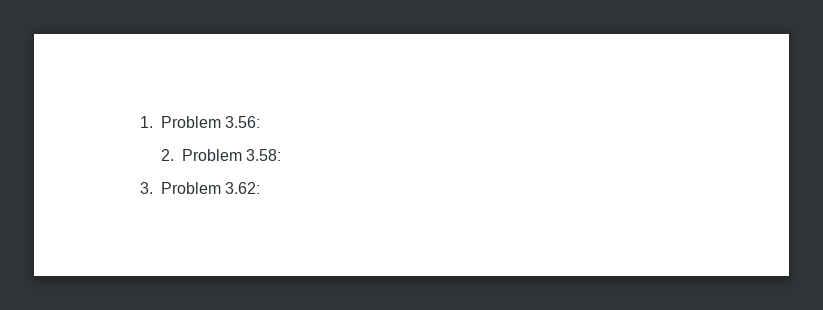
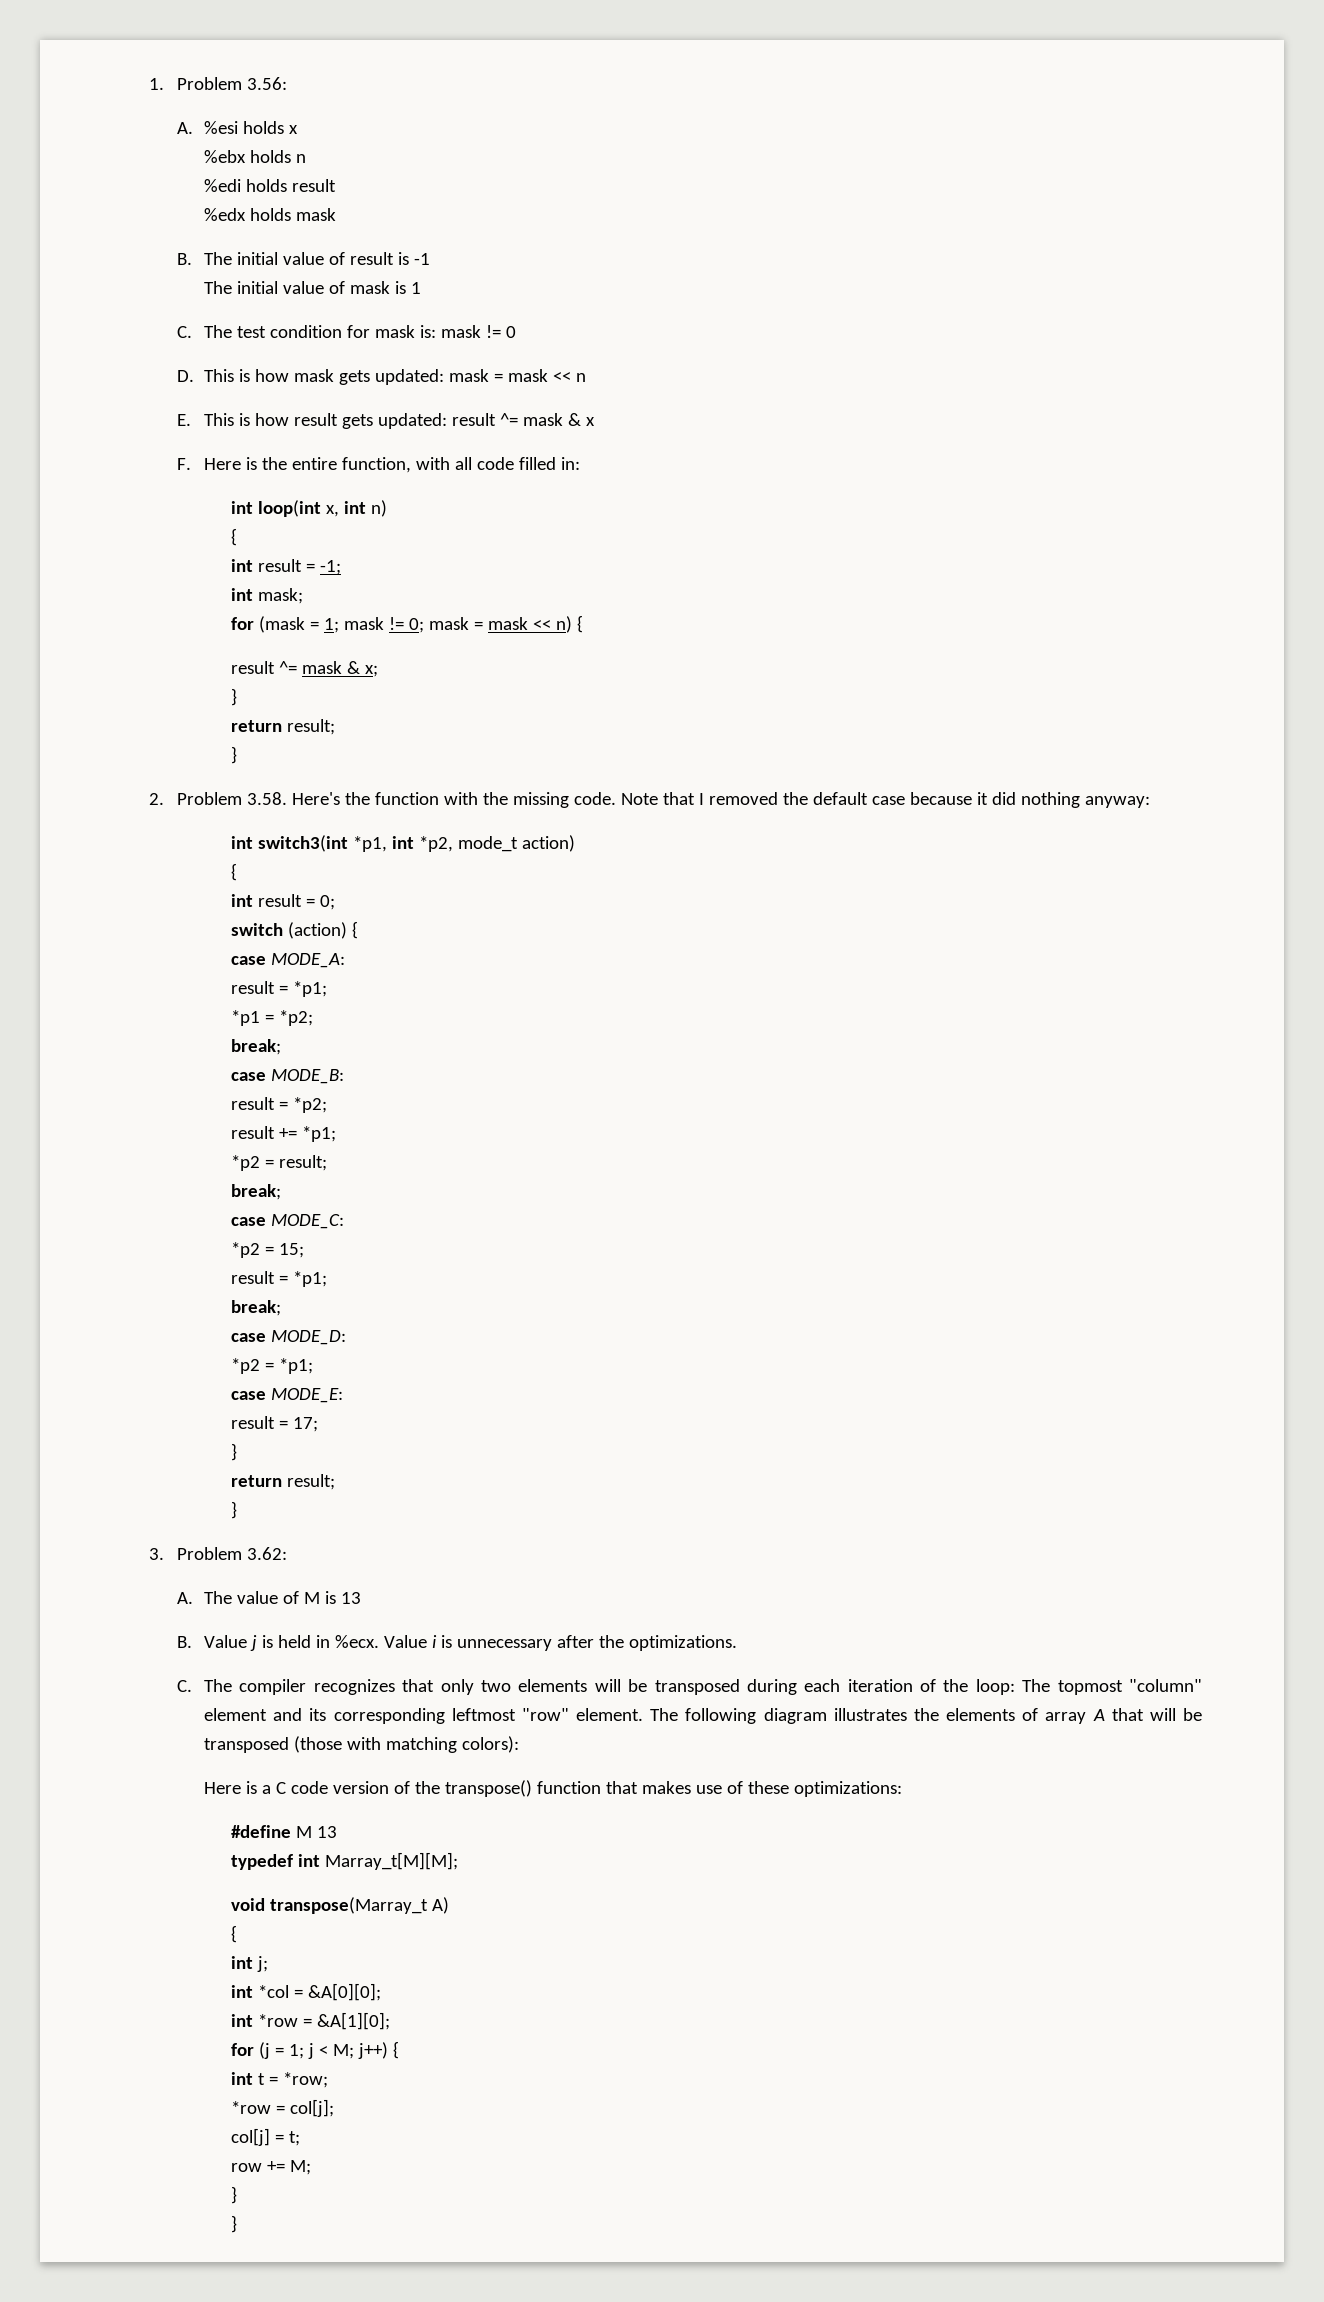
[160,149,282,161] [139,182,261,194] 2. Problem 3.58: // 3. Problem 3.62: -> [176,121,299,134] [204,150,307,163] [204,179,337,192] [204,208,337,221] [176,252,431,265] [204,281,422,294] [176,325,517,338] [176,369,587,385] [176,413,596,429] [176,457,581,473] [231,500,388,517] [231,528,238,546] [231,559,342,575] [231,588,304,604] [231,615,584,633] [231,661,379,677] [231,688,238,706] [231,719,336,735] [231,746,238,764] [149,792,1150,808] [231,835,576,852] [231,863,238,881] [231,894,336,910] [231,921,359,939] [231,953,346,968] [231,981,328,997] [231,1010,314,1026] [231,1039,282,1055] [231,1069,345,1084] [231,1097,328,1113] [231,1126,337,1142] [231,1155,328,1171] [231,1184,282,1200] [231,1214,345,1229] [231,1242,305,1258] [231,1271,328,1287] [231,1300,282,1316] [231,1330,347,1345] [231,1358,314,1374] [231,1388,344,1403] [231,1416,319,1432] [231,1443,238,1461] [231,1474,336,1490] [231,1501,238,1519] [149,1547,287,1560] [176,1591,362,1604] [176,1635,737,1651] [176,1679,1202,1695] [204,1708,1202,1724] [204,1736,520,1753] [204,1780,902,1797] [231,1825,338,1838] [231,1852,459,1870] [231,1897,450,1914] [231,1925,238,1943] [231,1956,269,1972] [231,1983,382,2001] [231,2012,391,2030] [231,2041,400,2059] [231,2072,329,2088] [231,2099,335,2117] [231,2128,301,2146] [231,2160,312,2175] [231,2186,238,2204] [231,2215,238,2233] A. %esi holds x // %ebx holds n // %edi holds result // %edx holds mask // B. The initial value of result is -1 // The initial value of mask is 1 // C. The test condition for mask is: mask != 0 // D. This is how mask gets updated: mask = mask << n // E. This is how result gets updated: result ^= mask & x // F. Here is the entire function, with all code filled in: // int loop(int x, int n) // { // int result = -1; // int mask; // for (mask = 1; mask != 0; mask = mask << n) { // result ^= mask & x; // } // return result; // } // 2. Problem 3.58. Here's the function with the missing code. Note that I removed the default case because it did nothing anyway: // int switch3(int *p1, int *p2, mode_t action) // { // int result = 0; // switch (action) { // case MODE_A: // result = *p1; // *p1 = *p2; // break; // case MODE_B: // result = *p2; // result += *p1; // *p2 = result; // break; // case MODE_C: // *p2 = 15; // result = *p1; // break; // case MODE_D: // *p2 = *p1; // case MODE_E: // result = 17; // } // return result; // } // 3. Problem 3.62: // A. The value of M is 13 // B. Value j is held in %ecx. Value i is unnecessary after the optimizations. // C. The compiler recognizes that only two elements will be transposed during each iteration of the loop: The topmost "column" element and its corresponding leftmost "row" element. The following diagram illustrates the elements of array A that will be transposed (those with matching colors): // Here is a C code version of the transpose() function that makes use of these optimizations: // #define M 13 // typedef int Marray_t[M][M]; // void transpose(Marray_t A) // { // int j; // int *col = &A[0][0]; // int *row = &A[1][0]; // for (j = 1; j < M; j++) { // int t = *row; // *row = col[j]; // col[j] = t; // row += M; // } // }

